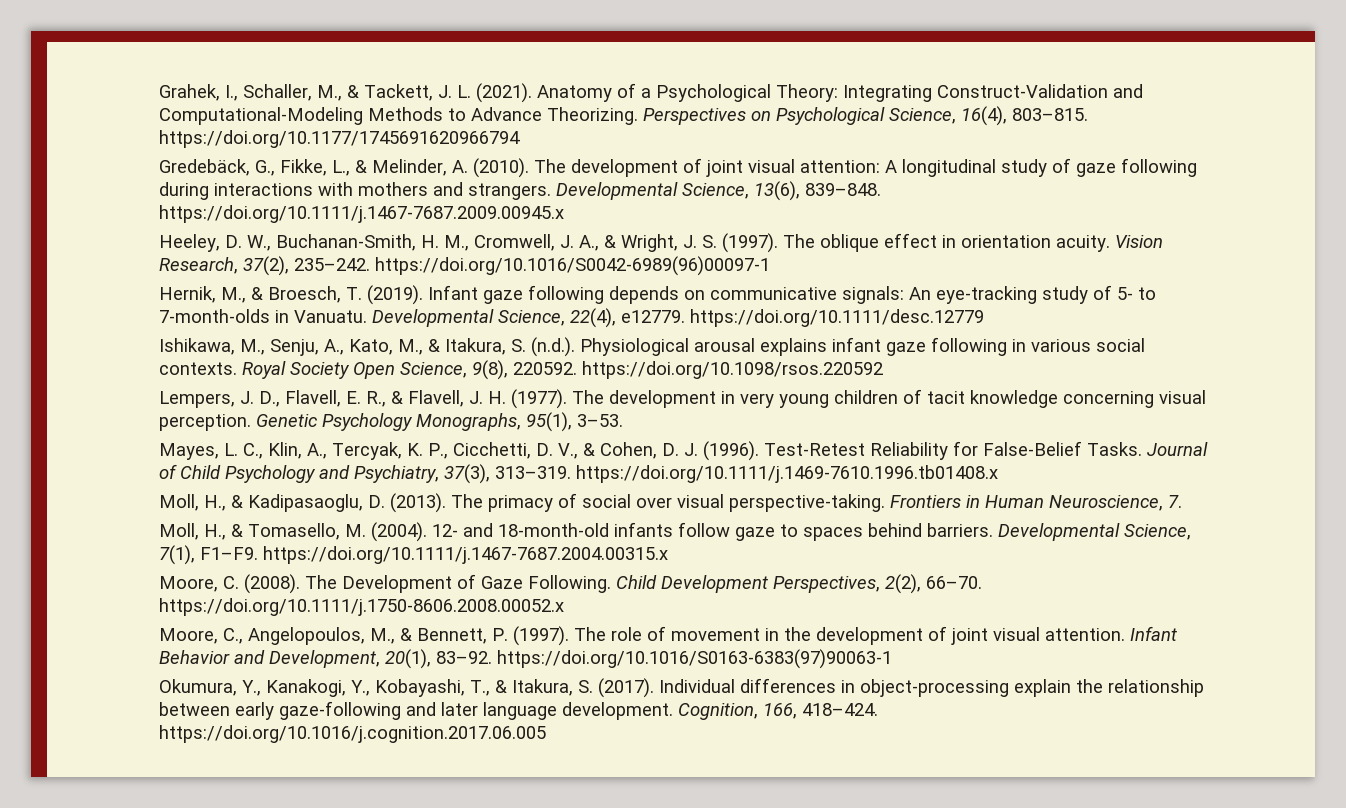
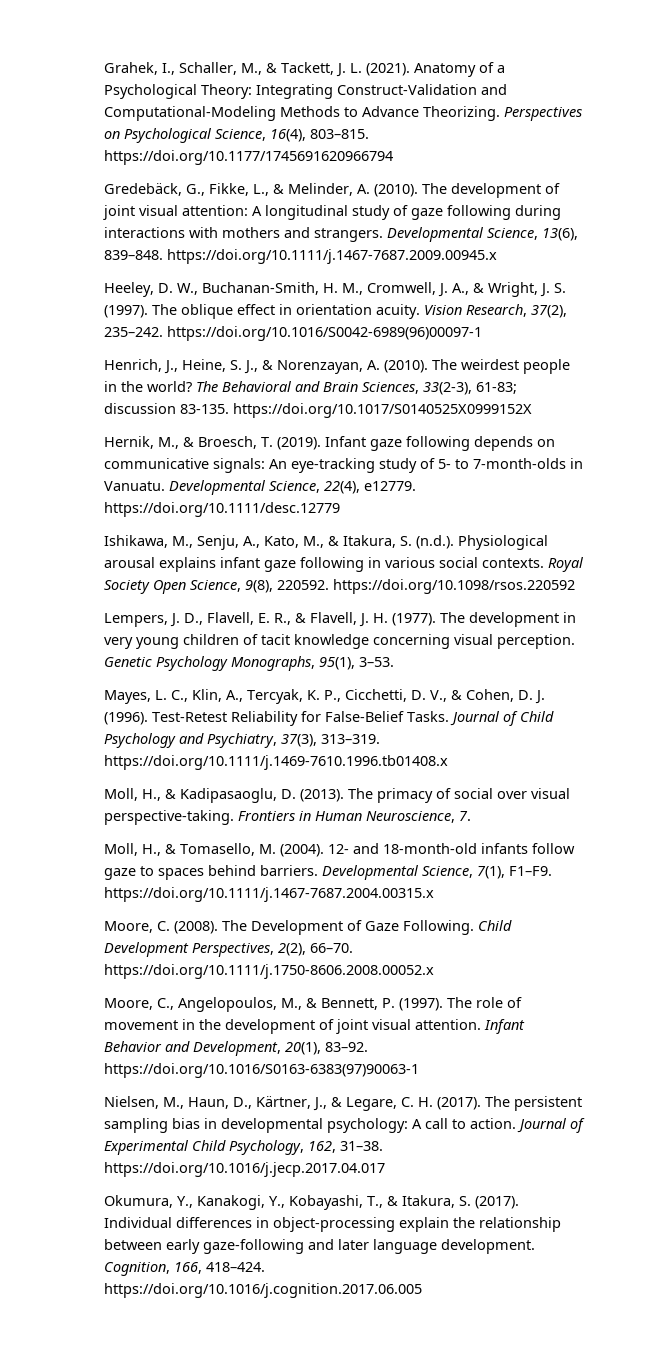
(771, 266) none -> [104,359,571,374] [104,381,518,395] [104,403,533,418] // Henrich, J., Heine, S. J., & Norenzayan, A. (2010). The weirdest people in the world? The Behavioral and Brain Sciences, 33(2-3), 61-83; discussion 83-135. https://doi.org/10.1017/S0140525X0999152X
(893, 659) none -> [104,1096,583,1111] [104,1118,586,1133] [104,1140,384,1155] [104,1162,386,1177] // Nielsen, M., Haun, D., Kärtner, J., & Legare, C. H. (2017). The persistent sampling bias in developmental psychology: A call to action. Journal of Experimental Child Psychology, 162, 31–38. https://doi.org/10.1016/j.jecp.2017.04.017

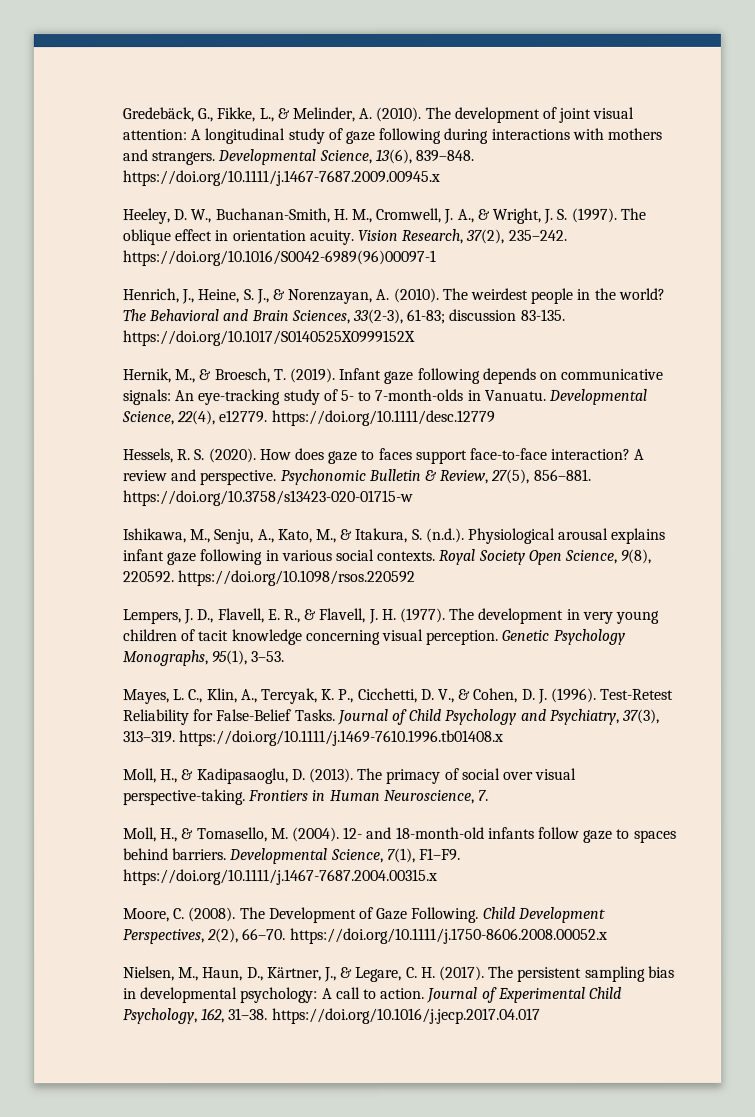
[104,62,506,77] [104,84,508,99] [104,106,583,121] [104,128,370,143] [104,150,394,165] Grahek, I., Schaller, M., & Tackett, J. L. (2021). Anatomy of a Psychological Theory: Integrating Construct-Validation and Computational-Modeling Methods to Advance Theorizing. Perspectives on Psychological Science, 16(4), 803–815. https://doi.org/10.1177/1745691620966794 // -> (122, 115) none
(341, 509) none -> [122,447,645,465] [122,468,591,486] [122,489,414,507] // Hessels, R. S. (2020). How does gaze to faces support face-to-face interaction? A review and perspective. Psychonomic Bulletin & Review, 27(5), 856–881. https://doi.org/10.3758/s13423-020-01715-w
[104,997,523,1012] [104,1019,526,1034] [104,1041,369,1056] [104,1063,420,1078] // Moore, C., Angelopoulos, M., & Bennett, P. (1997). The role of movement in the development of joint visual attention. Infant Behavior and Development, 20(1), 83–92. https://doi.org/10.1016/S0163-6383(97)90063-1 -> (608, 936) none
[104,1195,520,1210] [104,1217,562,1232] [104,1239,536,1254] [104,1262,266,1276] [104,1283,423,1298] // Okumura, Y., Kanakogi, Y., Kobayashi, T., & Itakura, S. (2017). Individual differences in object-processing explain the relationship between early gaze-following and later language development. Cognition, 166, 418–424. https://doi.org/10.1016/j.cognition.2017.06.005 -> (541, 1016) none

